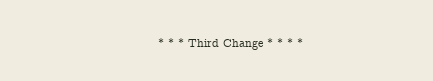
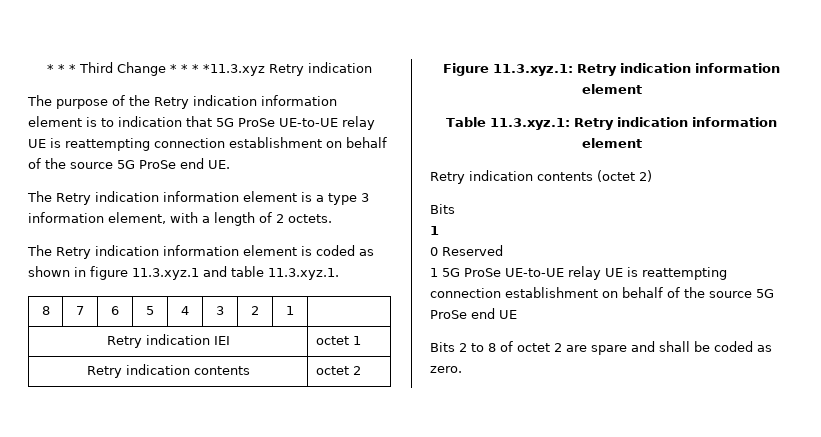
[296,38,303,47] * -> [203,62,372,76] [27,95,337,109] [28,116,375,130] [28,137,387,151] [28,158,230,169] [27,191,369,205] [28,212,332,226] [27,245,374,259] [28,266,339,280] [41,306,50,315] [76,306,84,315] [111,306,119,315] [146,306,154,315] [181,306,189,315] [216,306,224,315] [251,306,259,315] [286,306,294,315] [106,334,230,348] [316,336,362,345] [86,364,250,378] [316,366,362,375] [443,63,780,76] [581,84,642,94] [446,117,777,130] [581,138,642,148] [430,170,652,184] [430,204,455,214] [430,226,439,235] [430,245,503,256] [430,266,727,280] [430,287,774,298] [430,308,517,319] [430,341,772,355] [430,366,462,373] *11.3.xyz Retry indication // The purpose of the Retry indication information element is to indication that 5G ProSe UE-to-UE relay UE is reattempting connection establishment on behalf of the source 5G ProSe end UE. // The Retry indication information element is a type 3 information element, with a length of 2 octets. // The Retry indication information element is coded as shown in figure 11.3.xyz.1 and table 11.3.xyz.1. // 8 | 7 | 6 | 5 | 4 | 3 | 2 | 1 | // Retry indication IEI | octet 1 // Retry indication contents | octet 2 // Figure 11.3.xyz.1: Retry indication information element // Table 11.3.xyz.1: Retry indication information element // Retry indication contents (octet 2) // Bits // 1 // 0 Reserved // 1 5G ProSe UE-to-UE relay UE is reattempting connection establishment on behalf of the source 5G ProSe end UE // Bits 2 to 8 of octet 2 are spare and shall be coded as zero.

